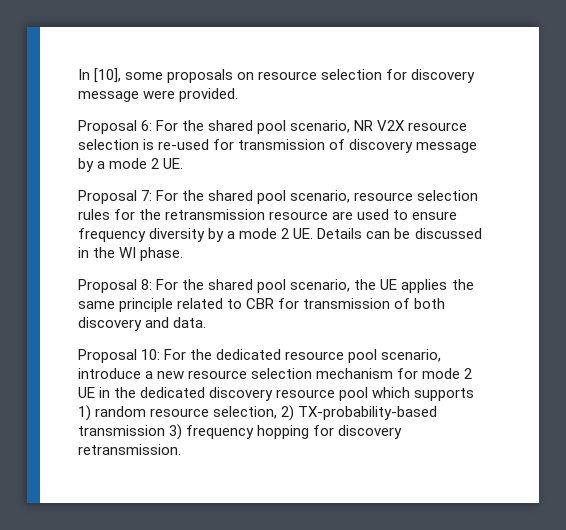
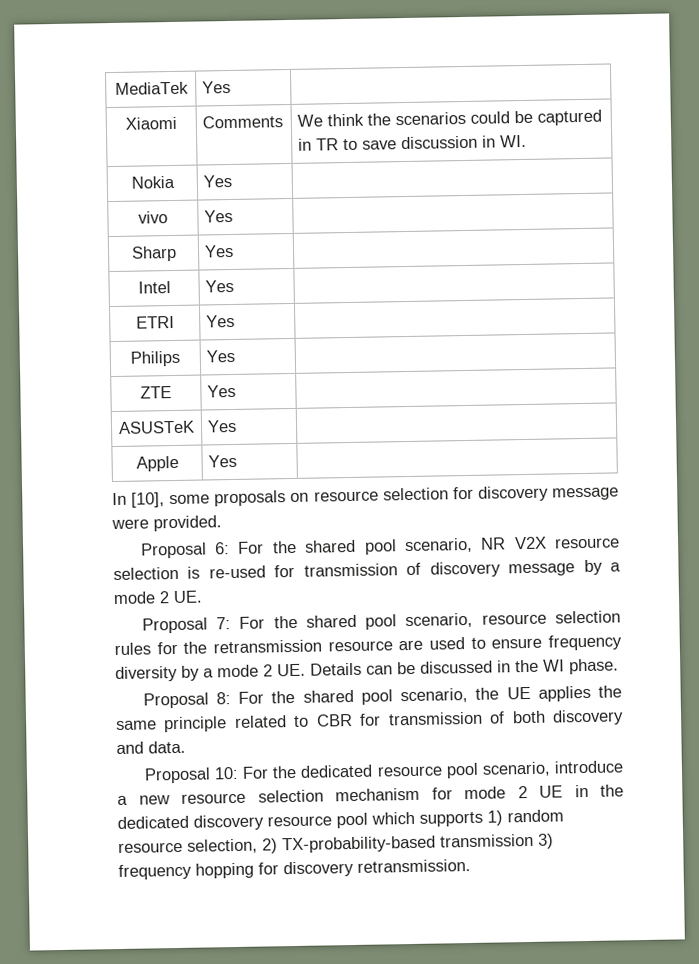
(78, 74) none -> [114,81,189,95] [202,80,232,94] [125,116,177,130] [202,115,284,129] [297,109,603,127] [298,134,528,151] [130,175,175,189] [203,174,233,188] [138,211,168,224] [204,209,234,223] [130,245,177,262] [204,244,235,258] [137,281,171,294] [205,279,235,293] [135,315,175,329] [206,314,236,328] [130,350,180,367] [206,349,236,363] [140,386,172,399] [207,384,237,398] [118,420,195,434] [207,419,238,433] [135,455,179,472] [208,454,238,468] MediaTek | Yes | // Xiaomi | Comments | We think the scenarios could be captured in TR to save discussion in WI. // Nokia | Yes | // vivo | Yes | // Sharp | Yes | // Intel | Yes | // ETRI | Yes | // Philips | Yes | // ZTE | Yes | // ASUSTeK | Yes | // Apple | Yes | //

